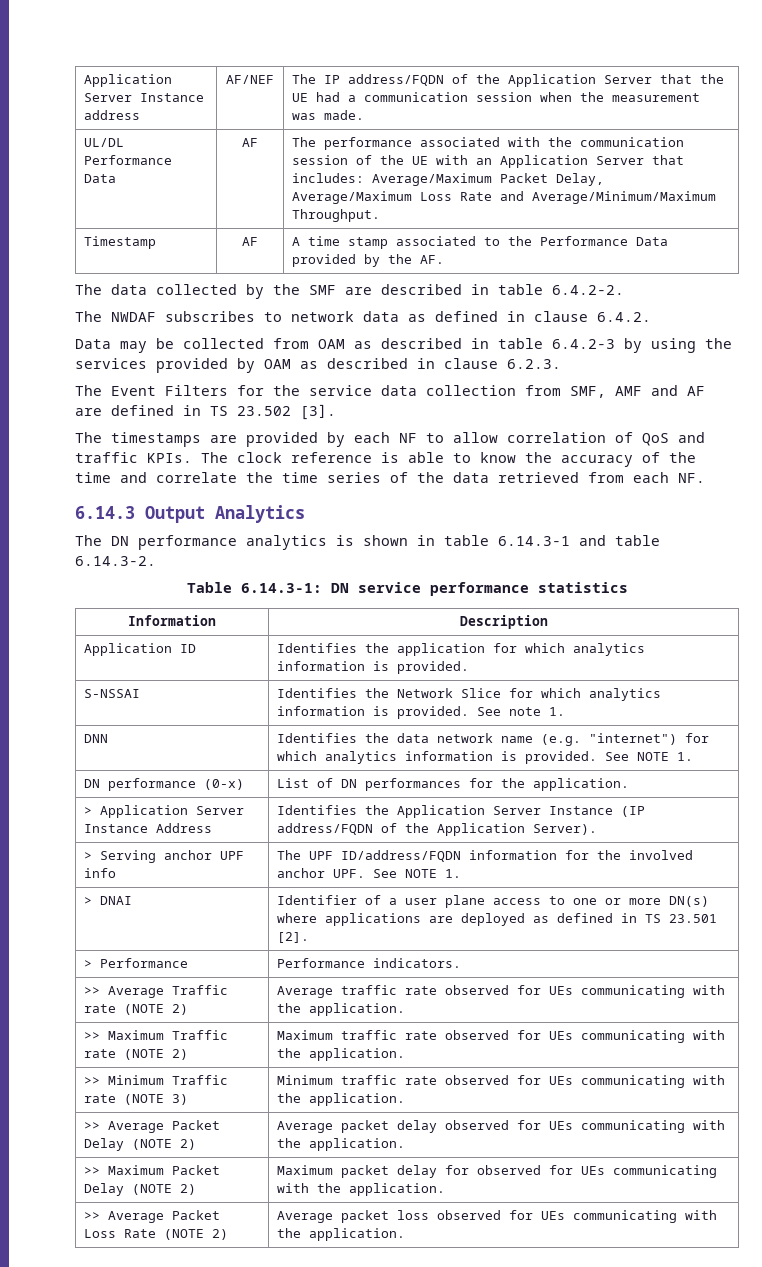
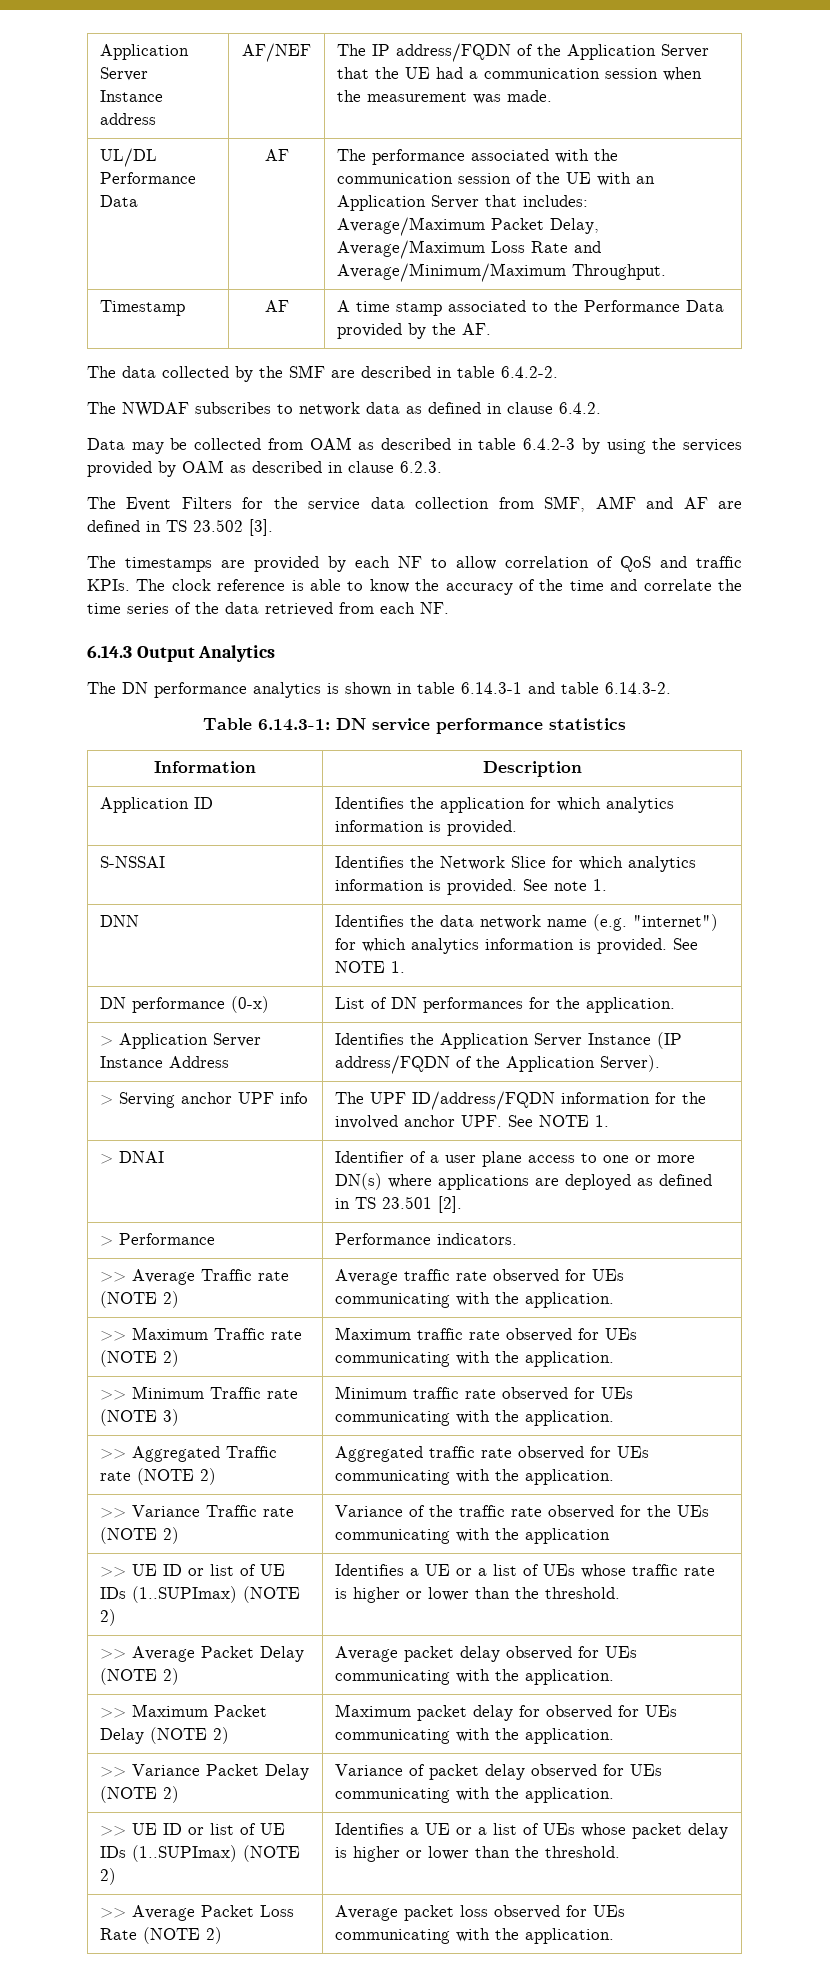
(406, 1099) none -> [99,1446,277,1462] [99,1468,216,1485] [334,1446,649,1462] [334,1469,614,1485] [99,1505,294,1518] [99,1527,179,1544] [334,1505,709,1519] [334,1528,610,1544] [99,1564,285,1577] [99,1586,300,1603] [99,1609,116,1626] [334,1564,715,1578] [334,1587,620,1603] // >> Aggregated Traffic rate (NOTE 2) | Aggregated traffic rate observed for UEs communicating with the application. // >> Variance Traffic rate (NOTE 2) | Variance of the traffic rate observed for the UEs communicating with the application // >> UE ID or list of UE IDs (1..SUPImax) (NOTE 2) | Identifies a UE or a list of UEs whose traffic rate is higher or lower than the threshold.
(446, 1189) none -> [99,1764,309,1780] [99,1786,179,1803] [334,1764,662,1780] [334,1787,614,1803] [99,1823,285,1836] [99,1845,300,1862] [99,1868,116,1885] [334,1823,728,1839] [334,1846,620,1862] // >> Variance Packet Delay (NOTE 2) | Variance of packet delay observed for UEs communicating with the application. // >> UE ID or list of UE IDs (1..SUPImax) (NOTE 2) | Identifies a UE or a list of UEs whose packet delay is higher or lower than the threshold.

